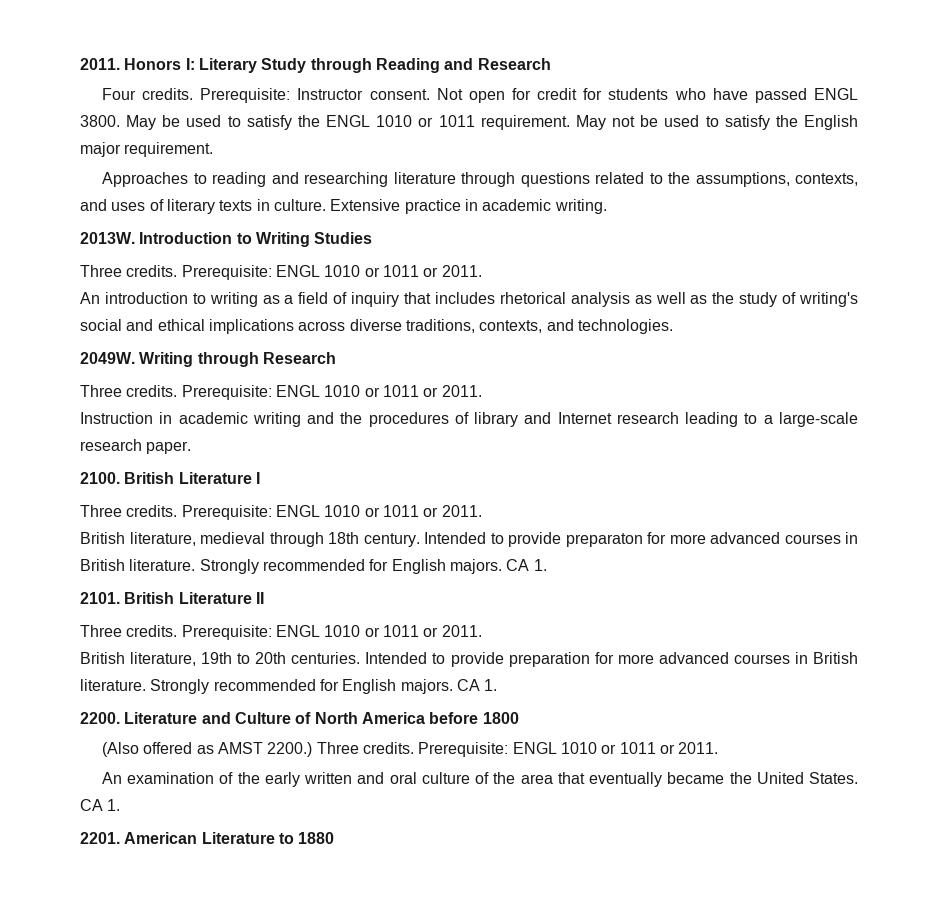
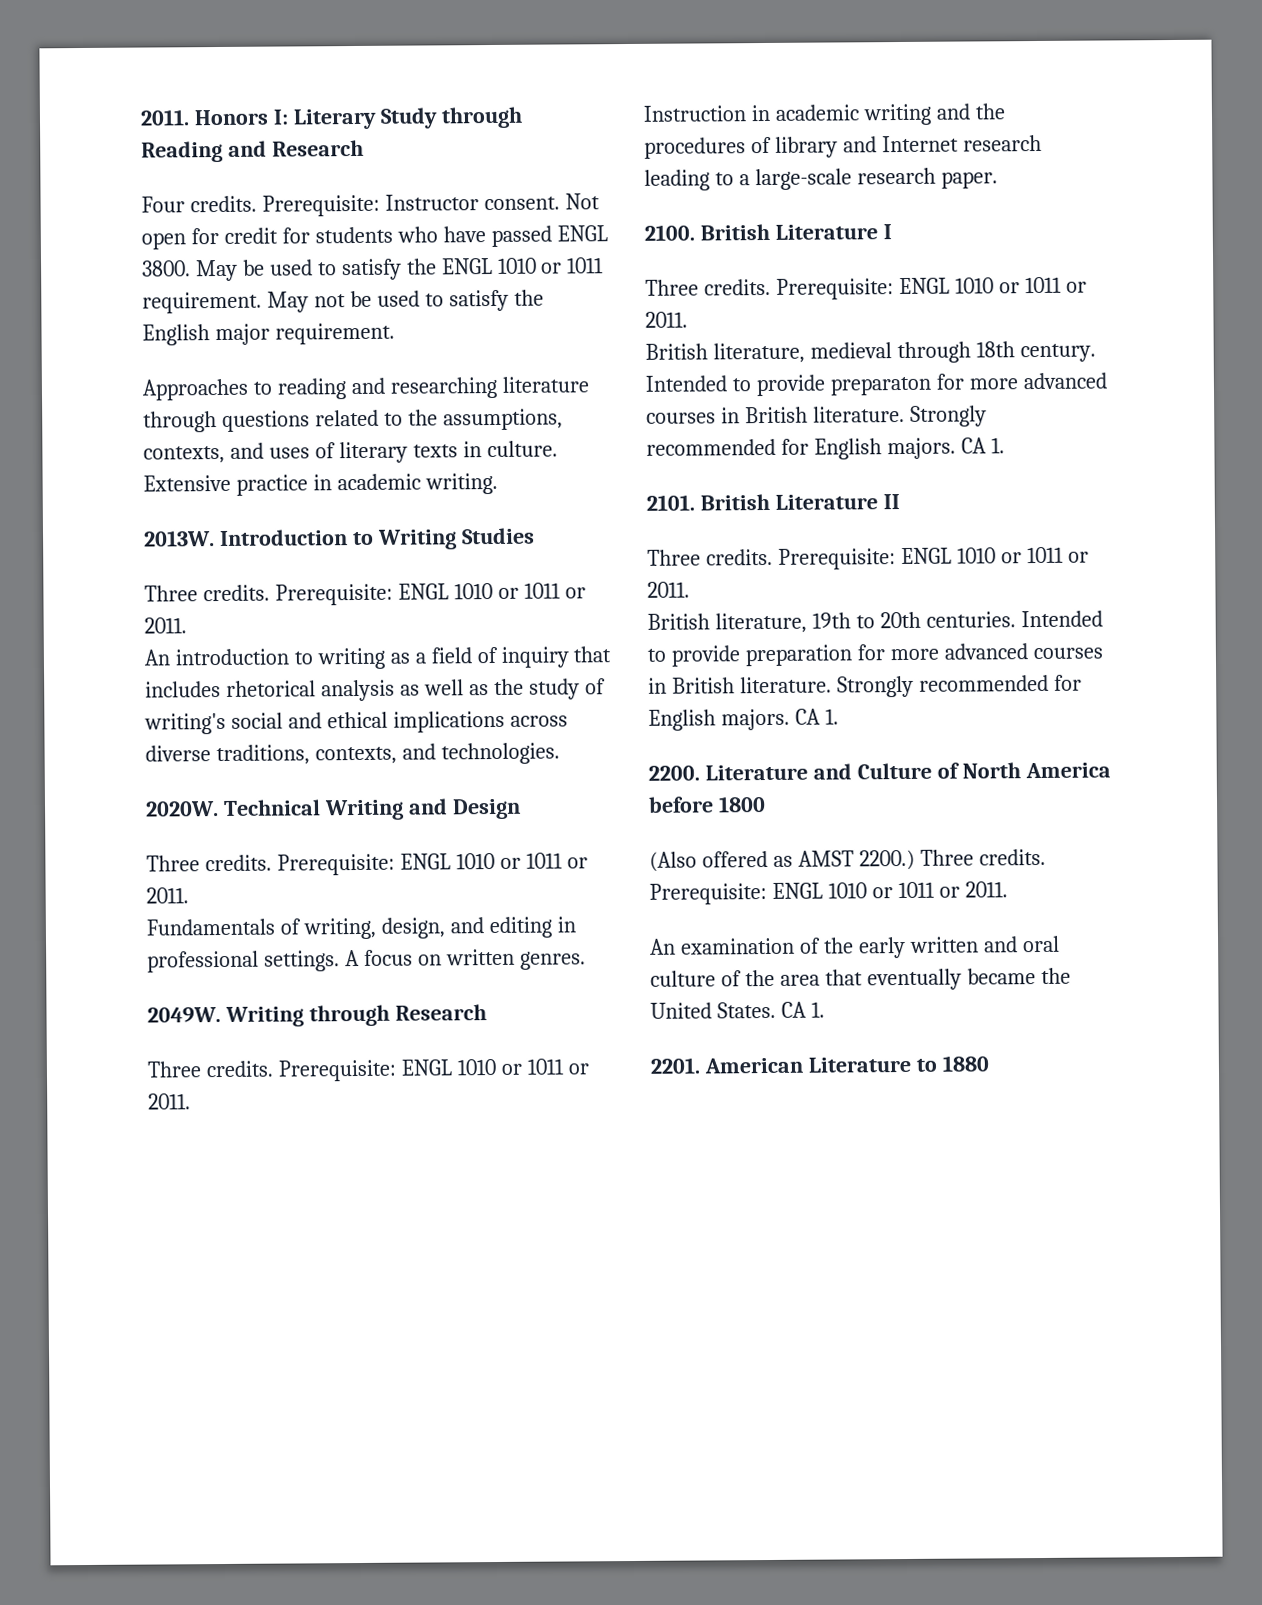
(673, 326) none -> [145,798,521,821] [146,852,588,876] [146,887,189,904] [146,916,576,940] [147,948,586,973] // 2020W. Technical Writing and Design // Three credits. Prerequisite: ENGL 1010 or 1011 or 2011. // Fundamentals of writing, design, and editing in professional settings. A focus on written genres.

